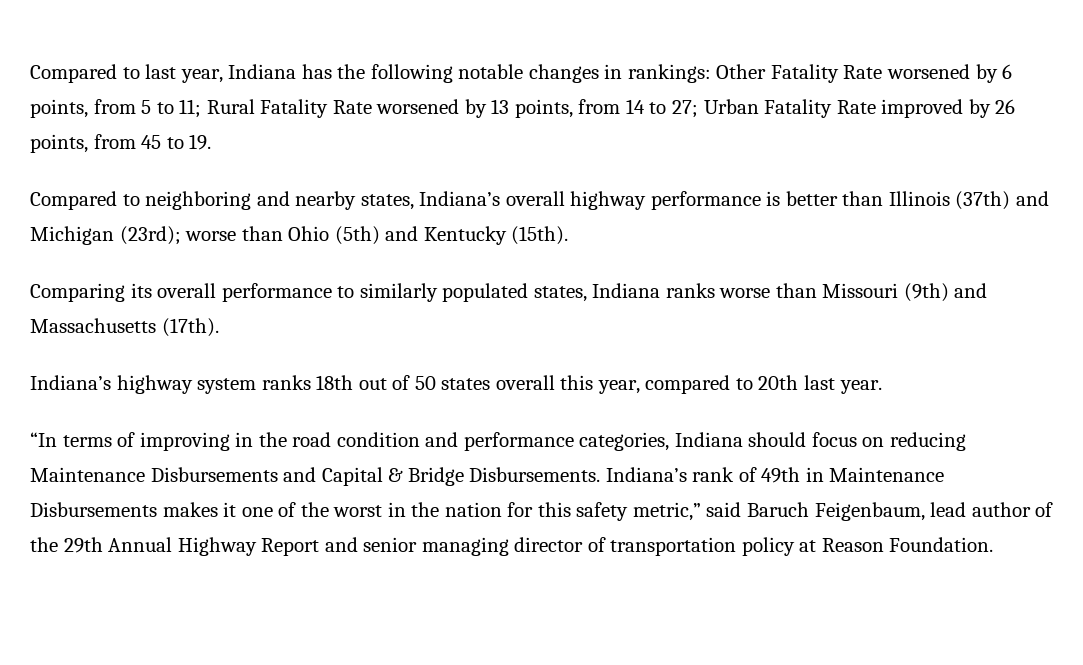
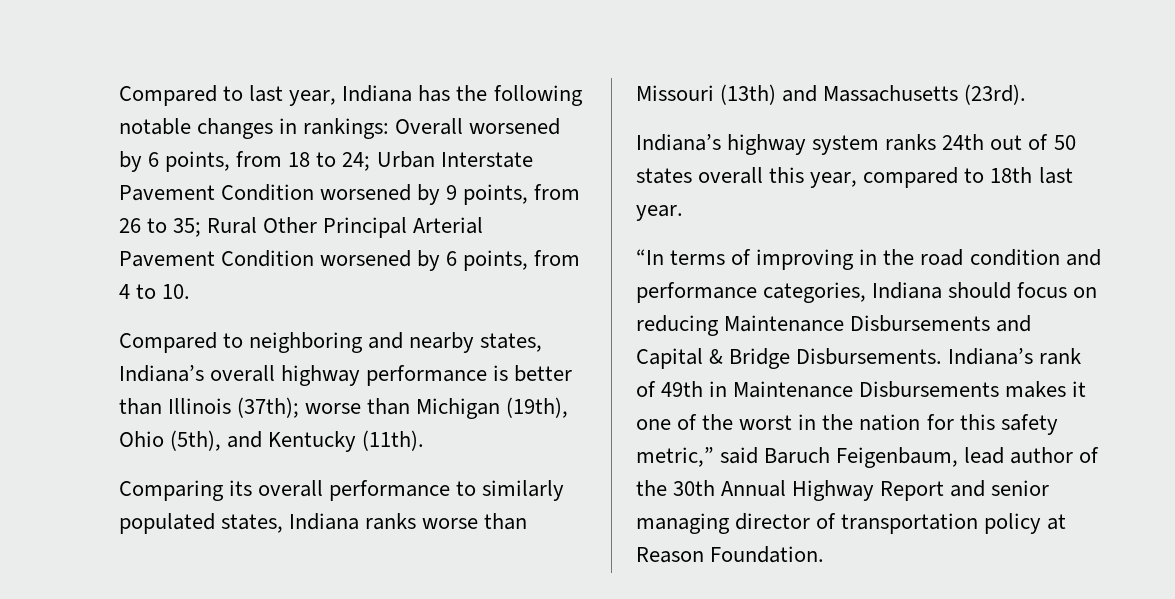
[716,64,1013,83] [30,99,1016,118] [30,134,212,153] Other Fatality Rate worsened by 6 points, from 5 to 11; Rural Fatality Rate worsened by 13 points, from 14 to 27; Urban Fatality Rate improved by 26 points, from 45 to 19. -> [395,118,561,135] [119,151,533,172] [119,184,581,205] [119,217,484,238] [119,250,581,271] [119,284,191,299] Overall worsened by 6 points, from 18 to 24; Urban Interstate Pavement Condition worsened by 9 points, from 26 to 35; Rural Other Principal Arterial Pavement Condition worsened by 6 points, from 4 to 10.
[955,191,1050,210] [30,226,380,245] (37th) and Michigan (23rd); worse than Ohio (5th) -> [237,397,569,419] [119,430,222,451] (37th); worse than Michigan (19th), Ohio (5th),
[511,226,569,245] (15th). -> [362,430,425,451] (11th).
[903,283,949,302] (9th) -> [720,84,777,105] (13th)
[161,318,219,337] (17th). -> [964,84,1027,105] (23rd).
[316,375,354,390] 18th -> [942,134,985,150] 24th
[758,375,799,390] 20th -> [990,167,1033,183] 18th
[63,537,103,553] 29th -> [673,480,716,496] 30th

